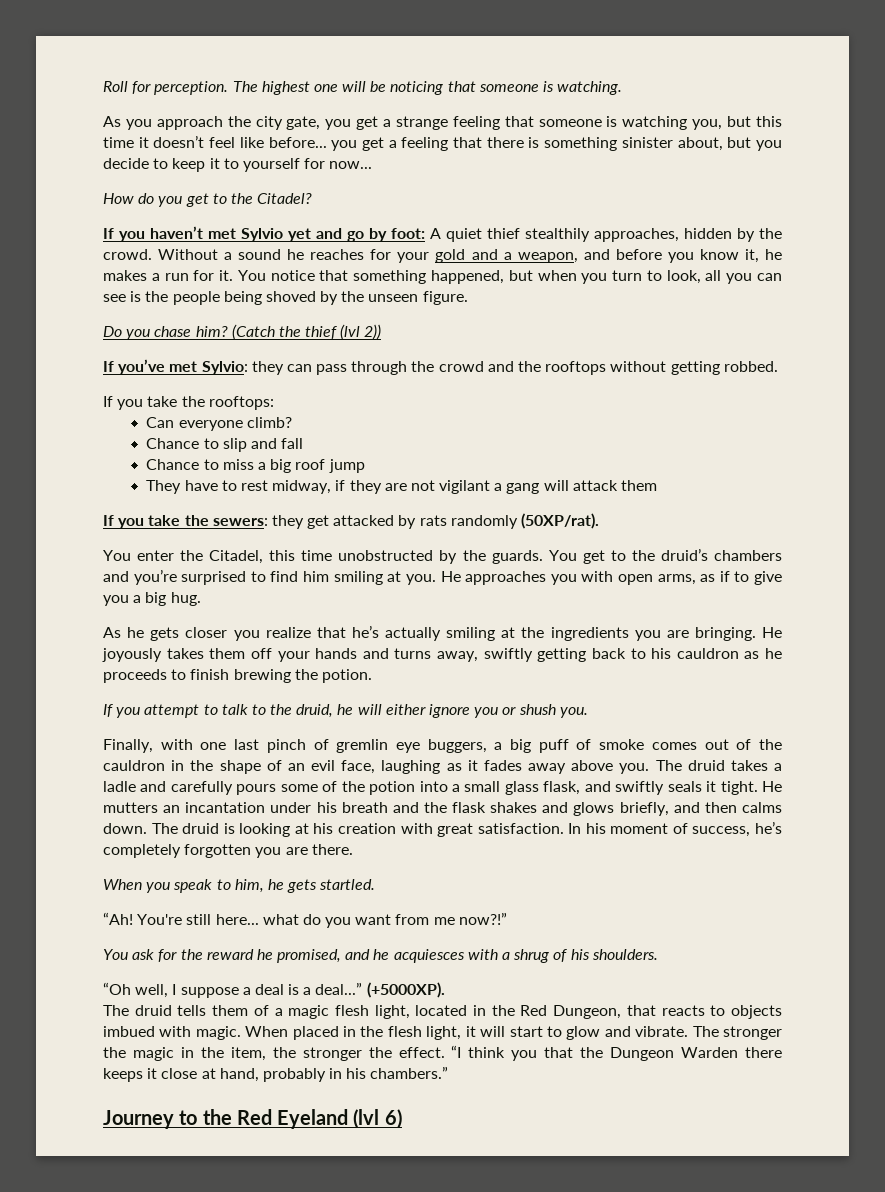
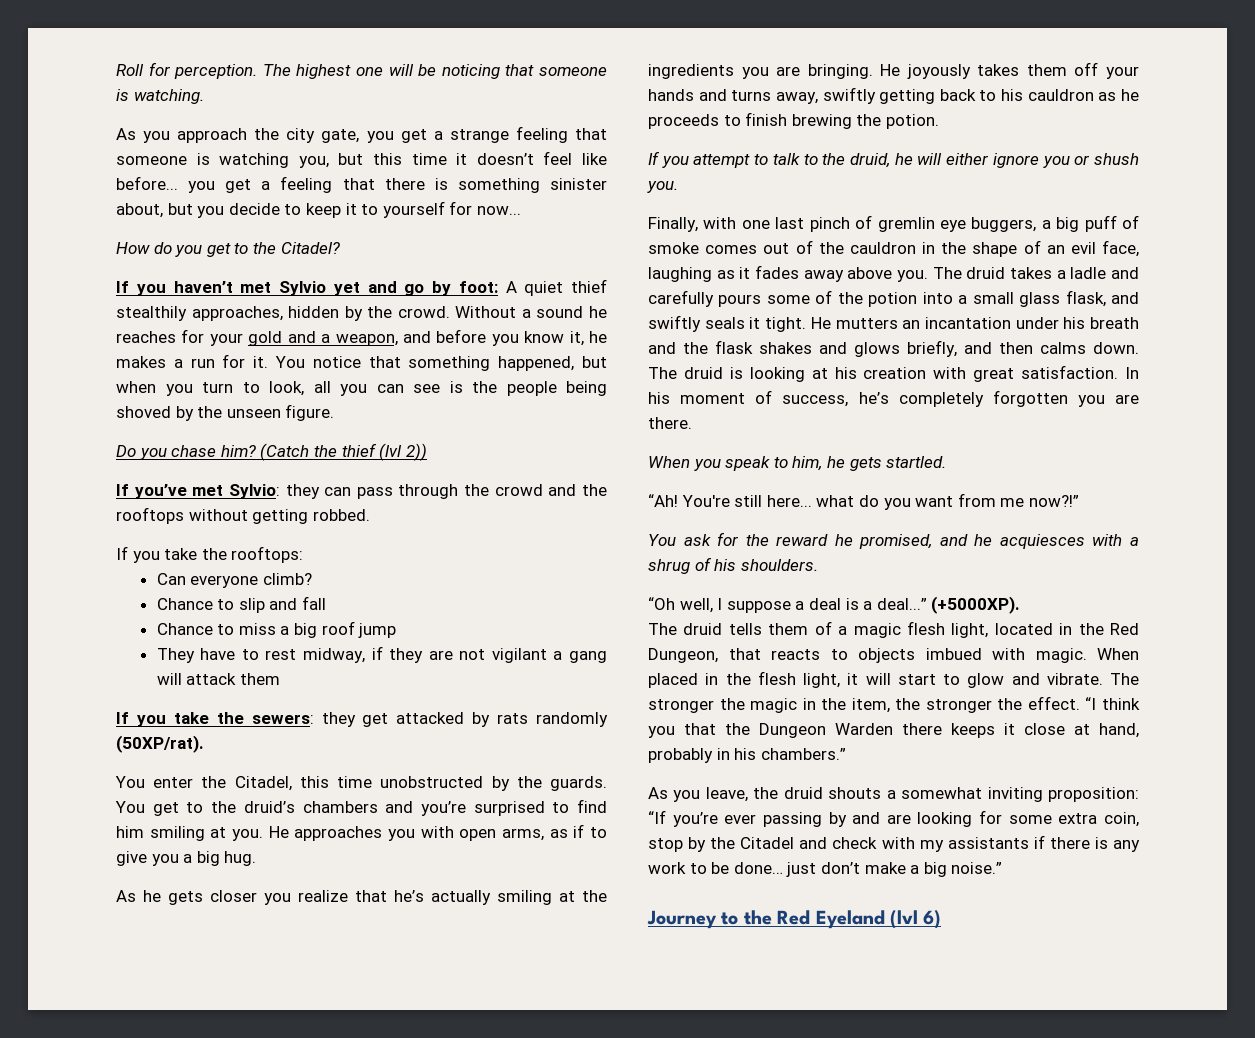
(449, 1072) none -> [648,787,1139,802] [648,810,1139,827] [648,835,1140,852] [648,862,1003,877] // As you leave, the druid shouts a somewhat inviting proposition: “If you’re ever passing by and are looking for some extra coin, stop by the Citadel and check with my assistants if there is any work to be done… just don’t make a big noise.”

